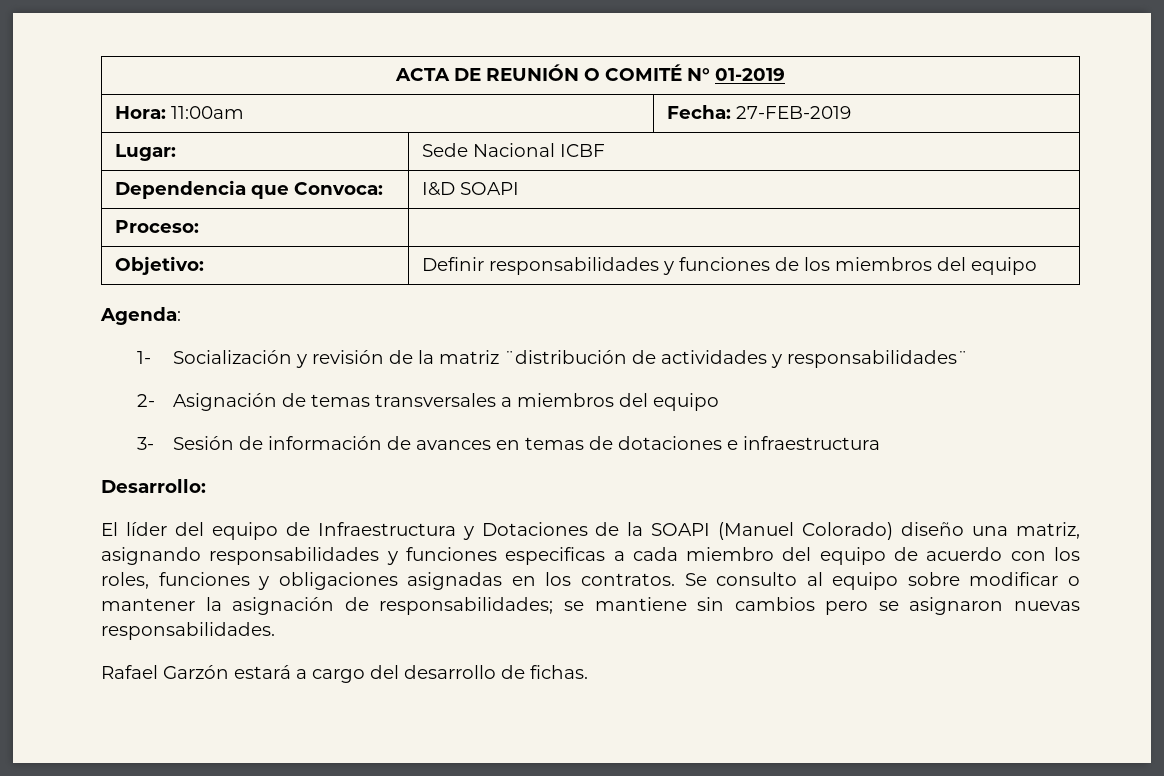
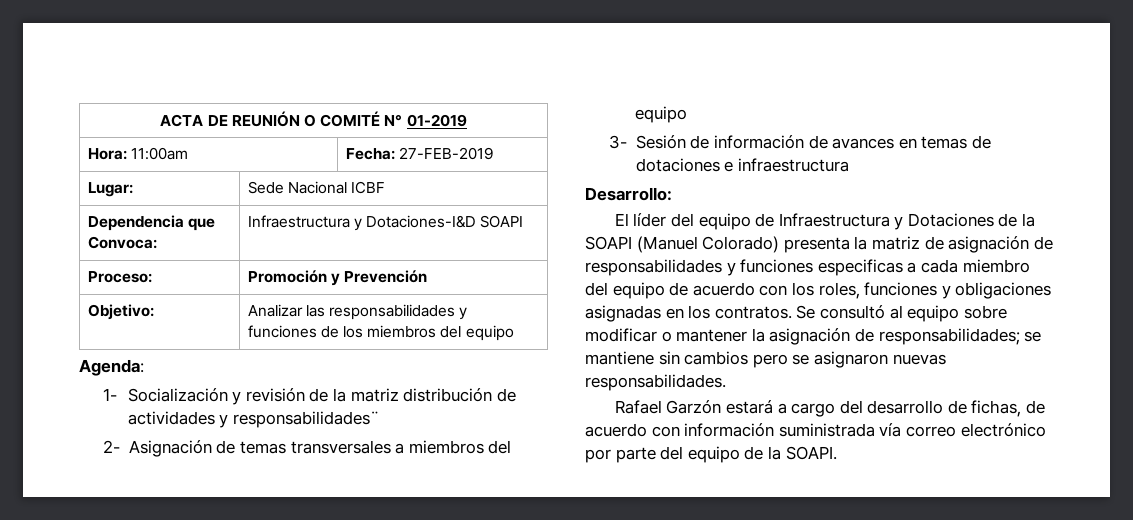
[422,182,456,196] I&D -> [247,215,477,231] Infraestructura y Dotaciones-I&D
(200, 226) none -> [247,270,428,286] Promoción y Prevención
[422,257,485,271] Definir -> [247,304,325,317] Analizar las
[504,350,628,364] ¨distribución -> [403,388,493,402] distribución
[901,522,1080,539] [101,547,201,565] diseño una matriz, asignando -> [783,236,1053,253] presenta la matriz de asignación de
[716,572,798,586] consulto -> [819,305,885,319] consultó
[530,665,588,679] fichas. -> [971,400,1046,417] [585,423,1046,437] [585,446,837,463] fichas, de acuerdo con información suministrada vía correo electrónico por parte del equipo de la SOAPI.

